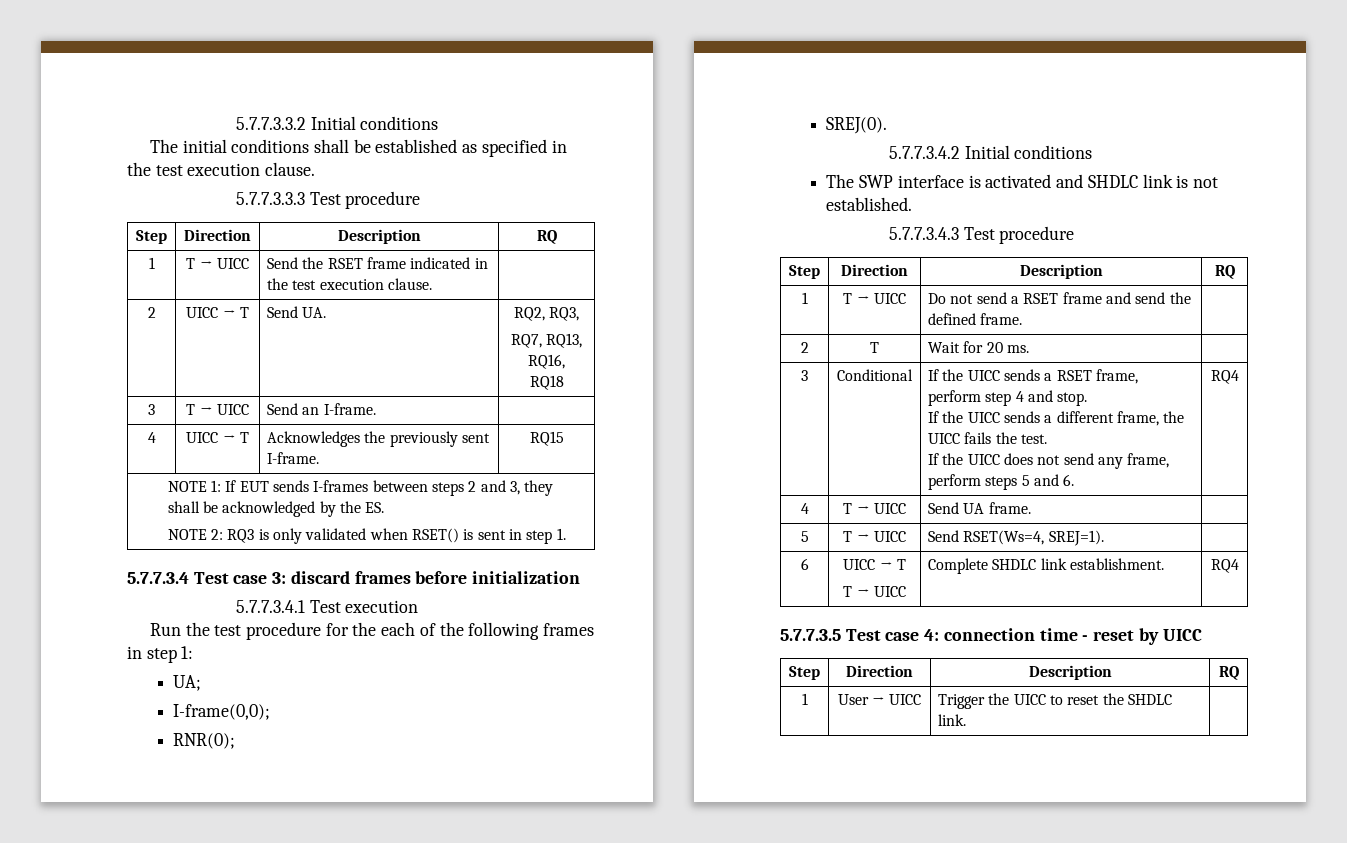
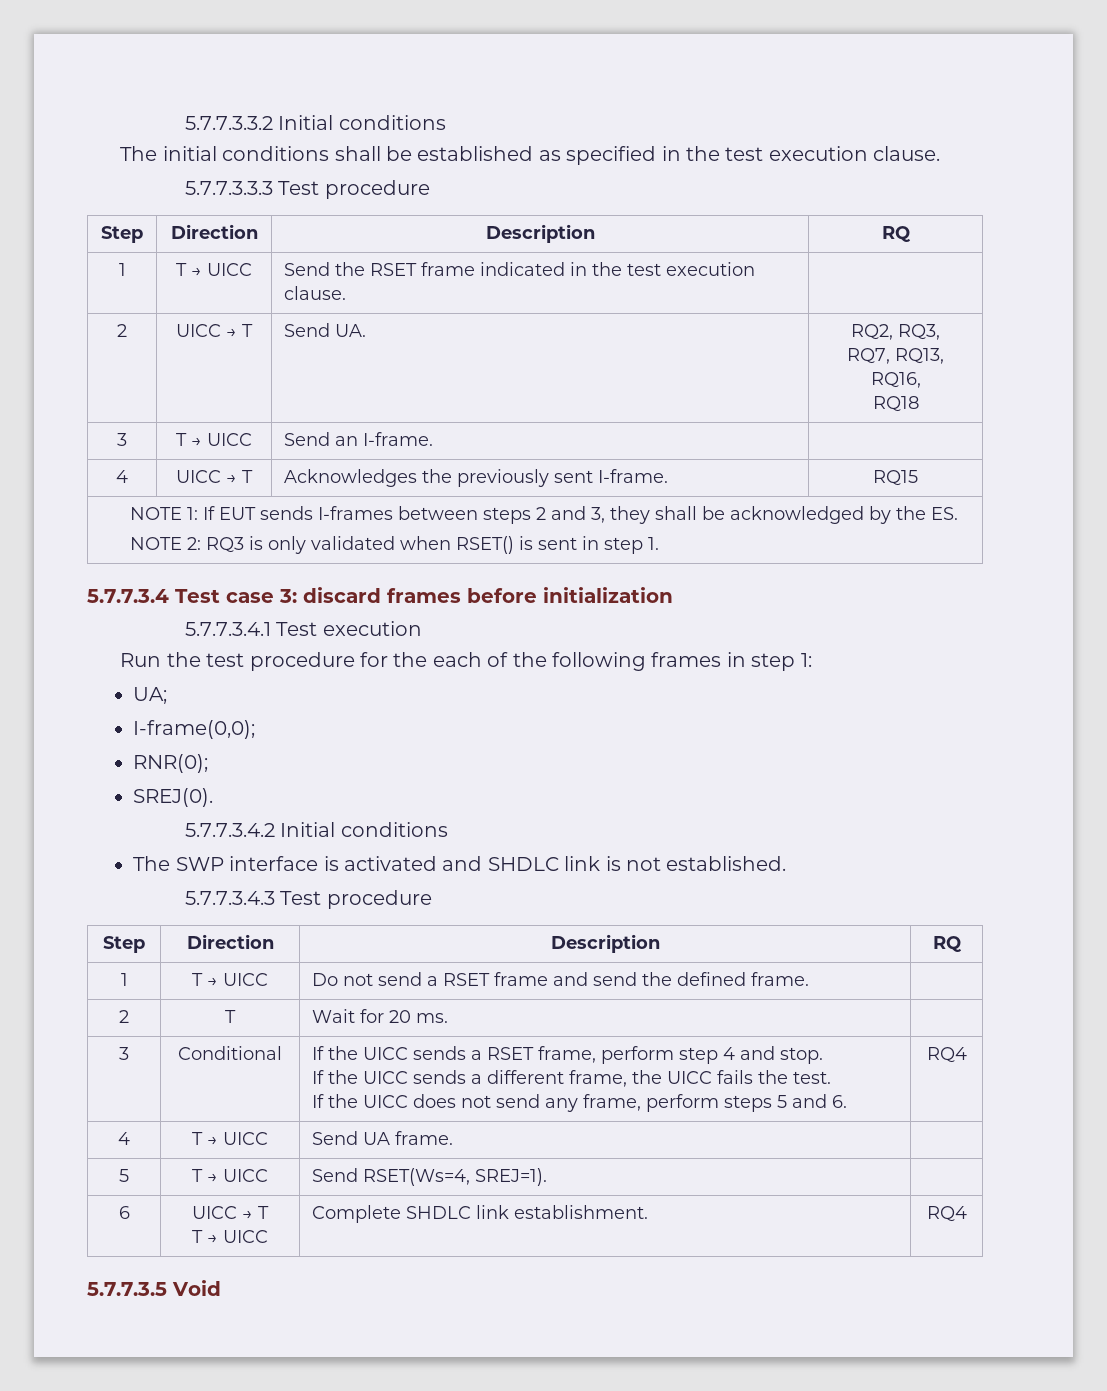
[845,628,1202,645] [789,666,820,680] [846,665,913,677] [1028,665,1112,680] [1218,666,1239,680] [801,693,808,705] [837,694,922,705] [938,693,1173,709] [938,714,967,726] Test case 4: connection time - reset by UICC // Step | Direction | Description | RQ // 1 | User → UICC | Trigger the UICC to reset the SHDLC link. | -> [172,1280,221,1296] Void

